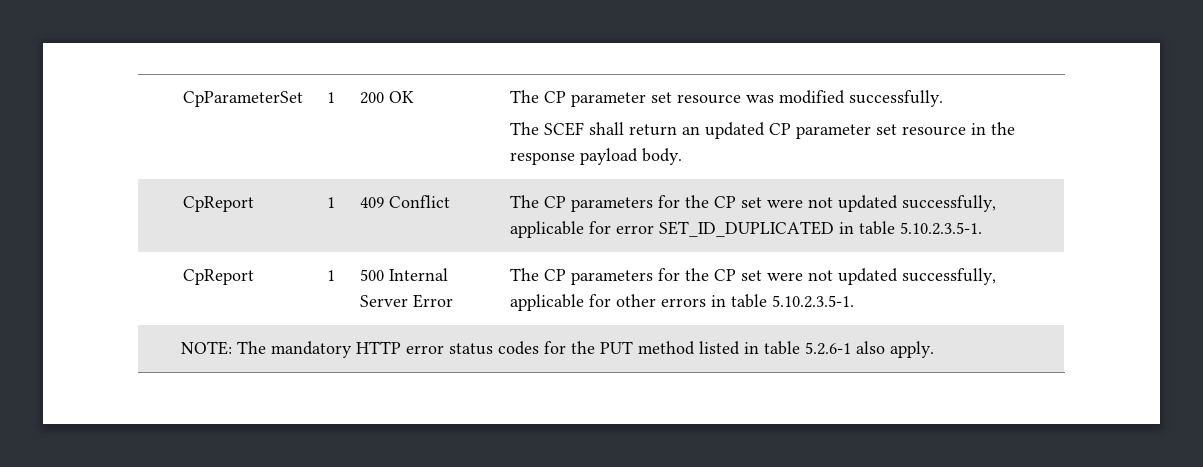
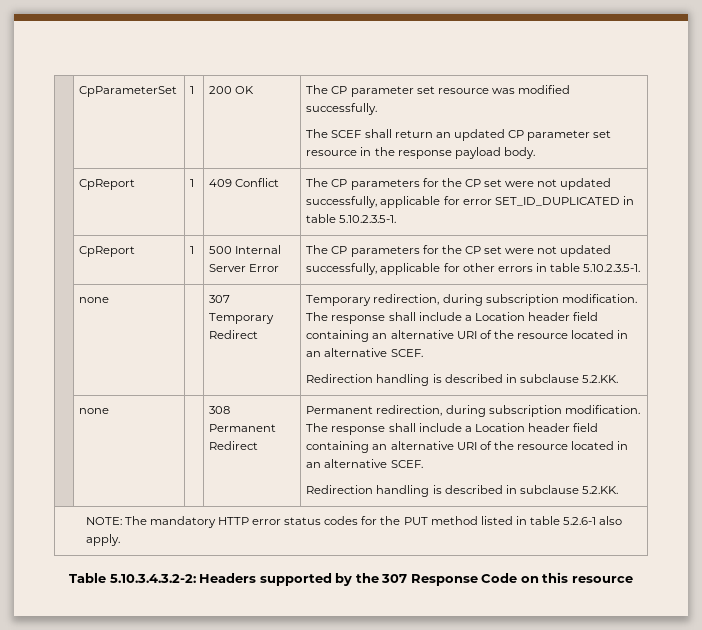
(854, 301) none -> [79,297,110,303] [209,295,231,303] [209,313,275,324] [209,330,259,339] [306,294,637,306] [306,312,599,324] [306,330,629,342] [306,348,423,357] [306,374,618,386] [79,408,110,414] [209,406,231,414] [209,424,277,432] [209,441,259,450] [306,405,640,417] [306,423,599,435] [306,441,629,453] [306,459,423,468] [306,485,618,497] // | none | | 307 Temporary Redirect | Temporary redirection, during subscription modification. The response shall include a Location header field containing an alternative URI of the resource located in an alternative SCEF. // Redirection handling is described in subclause 5.2.KK. // | none | | 308 Permanent Redirect | Permanent redirection, during subscription modification. The response shall include a Location header field containing an alternative URI of the resource located in an alternative SCEF. // Redirection handling is described in subclause 5.2.KK.
(935, 349) none -> [69,572,633,586] // Table 5.10.3.4.3.2-2: Headers supported by the 307 Response Code on this resource

